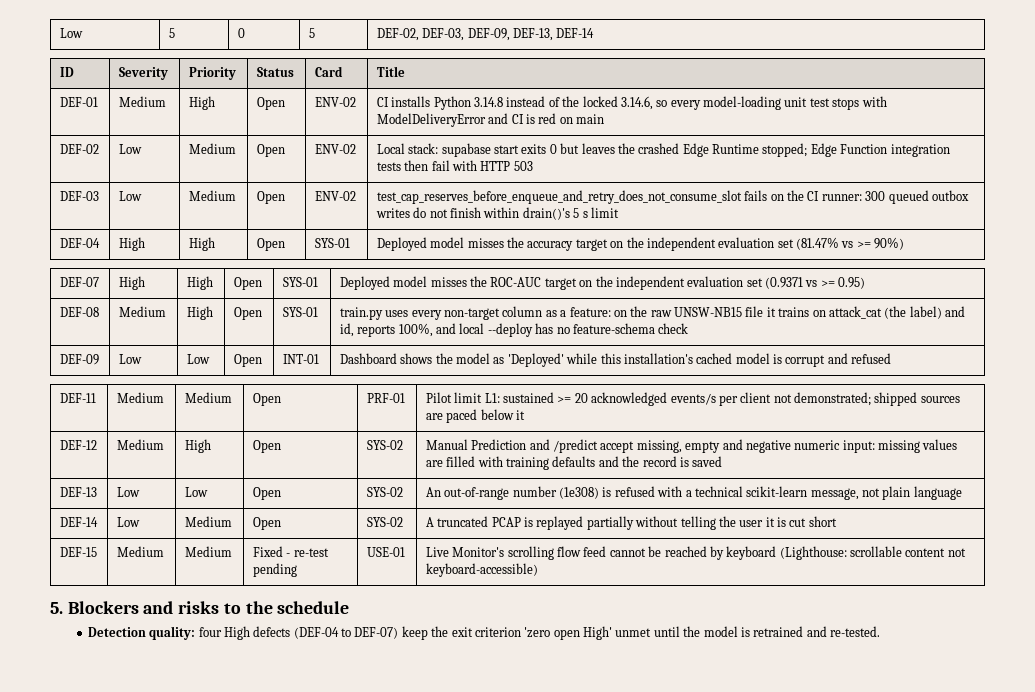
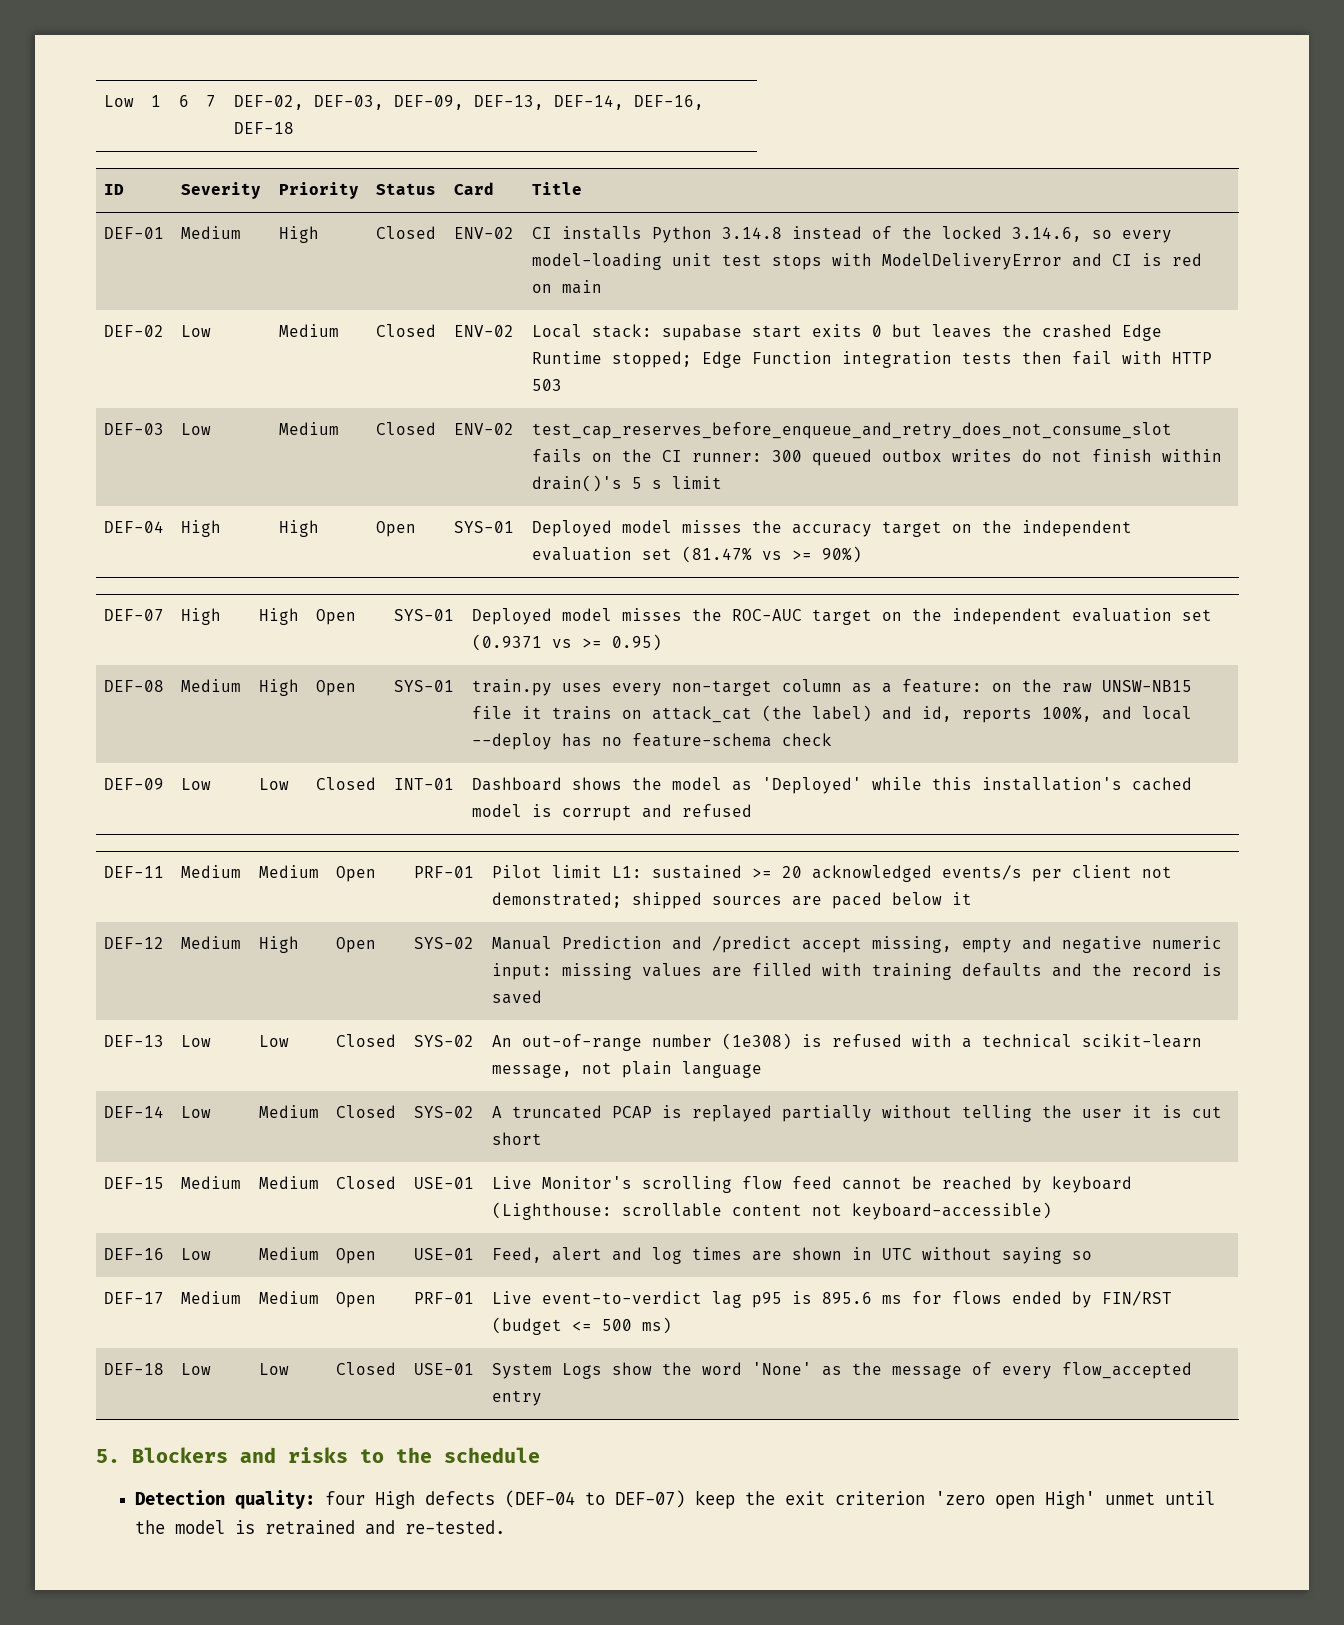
[59,28,83,38] [168,28,175,38] [237,28,245,38] [308,28,315,38] Low | 5 | 0 | 5 -> [104,95,135,107] [151,95,162,107] [179,95,190,107] [206,95,217,107] Low | 1 | 6 | 7
[556,28,595,38] DEF-14 -> [554,95,705,110] [234,122,295,134] DEF-14, DEF-16, DEF-18
[256,97,285,110] Open -> [376,226,437,239] Closed
[256,144,285,157] Open -> [376,324,437,337] Closed
[256,191,285,204] Open -> [376,422,437,435] Closed
[233,354,262,367] Open -> [316,777,377,790] Closed
[252,487,281,500] Open -> [336,1034,397,1047] Closed
[252,517,281,530] Open -> [336,1105,397,1118] Closed
[252,546,329,557] [252,563,297,577] Fixed - re-test pending -> [336,1176,397,1189] Closed
(538, 570) none -> [104,1248,165,1260] [181,1248,212,1260] [259,1247,320,1260] [336,1248,377,1264] [414,1248,475,1260] [492,1247,1093,1264] [104,1292,165,1304] [181,1291,242,1304] [259,1291,320,1304] [336,1292,377,1308] [414,1292,475,1304] [492,1291,1173,1308] [492,1317,673,1335] [104,1363,165,1375] [181,1363,212,1375] [259,1363,290,1375] [336,1362,397,1375] [414,1363,475,1375] [492,1362,1193,1379] [492,1390,543,1406] // DEF-16 | Low | Medium | Open | USE-01 | Feed, alert and log times are shown in UTC without saying so // DEF-17 | Medium | Medium | Open | PRF-01 | Live event-to-verdict lag p95 is 895.6 ms for flows ended by FIN/RST (budget <= 500 ms) // DEF-18 | Low | Low | Closed | USE-01 | System Logs show the word 'None' as the message of every flow_accepted entry

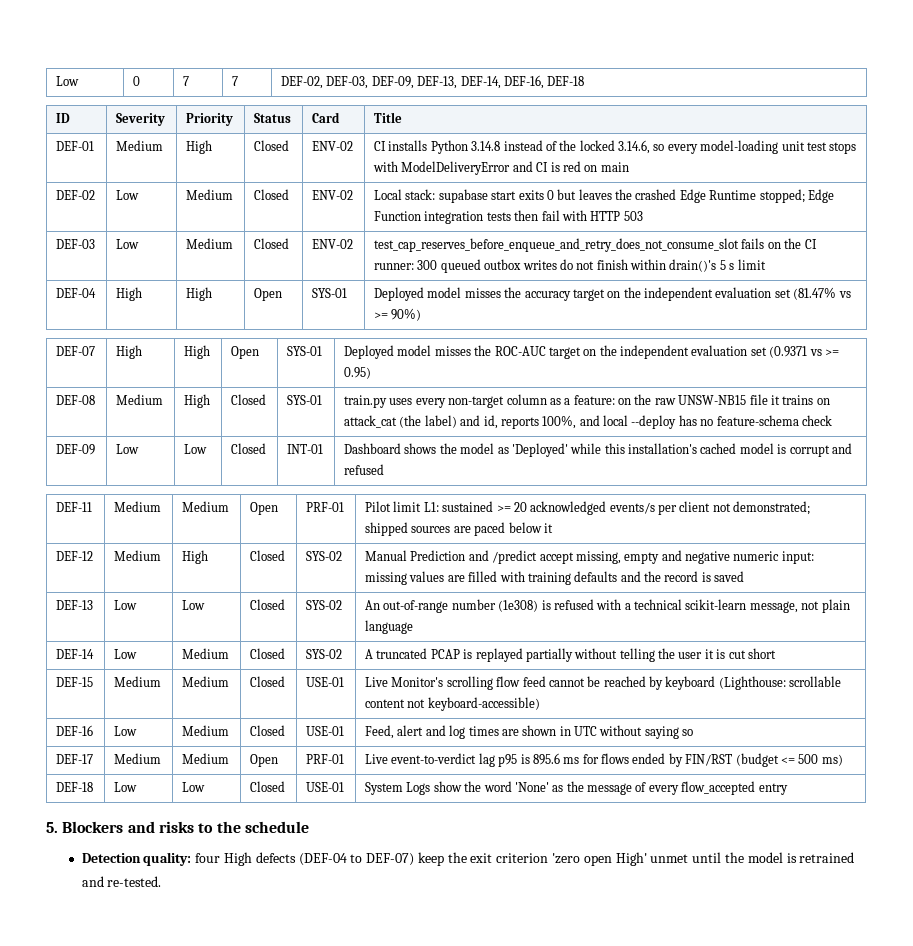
[104,95,135,107] [151,95,162,107] [179,95,190,107] Low | 1 | 6 -> [56,76,80,86] [133,76,141,86] [183,76,190,86] Low | 0 | 7
[316,680,357,696] Open -> [231,394,267,405] Closed
[336,937,377,953] Open -> [250,550,286,561] Closed
[336,1248,377,1264] Open -> [250,725,286,736] Closed

